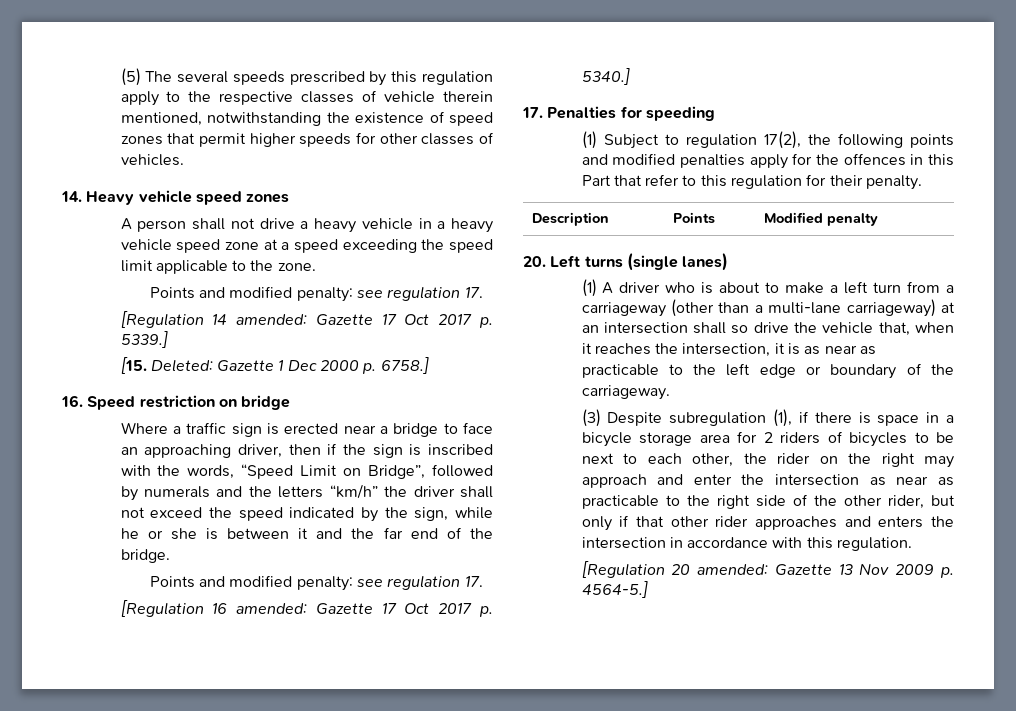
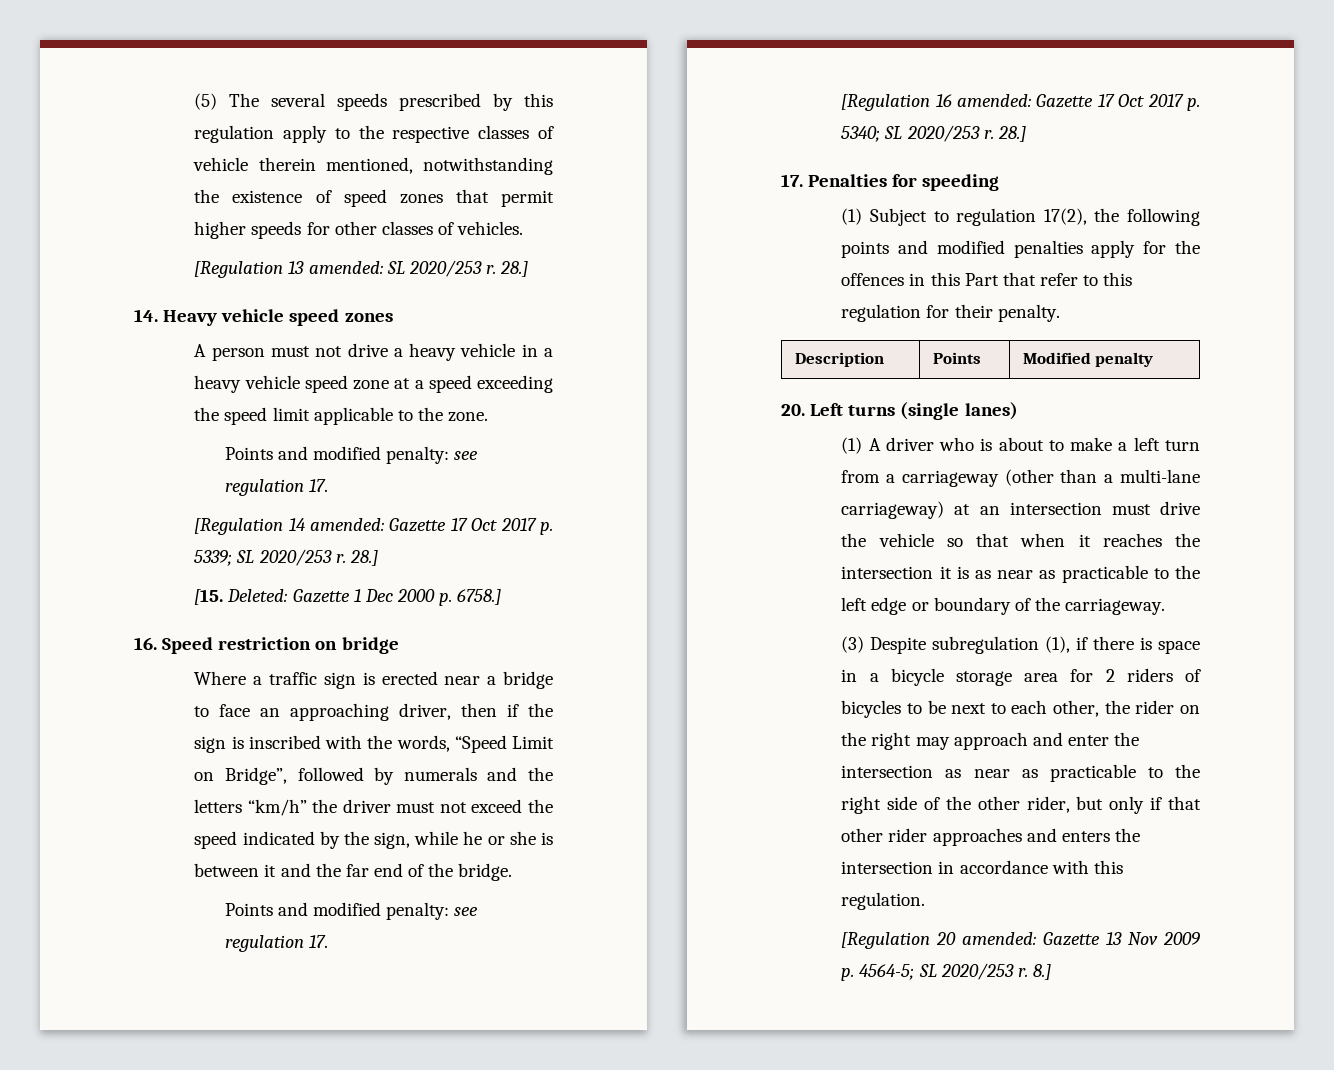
(184, 160) none -> [194,260,529,278] // [Regulation 13 amended: SL 2020/253 r. 28.]
[192,218,226,230] shall -> [270,346,310,357] must
[120,331,168,348] 5339.] -> [194,549,378,566] 5339; SL 2020/253 r. 28.]
[460,486,493,498] shall -> [396,802,436,813] must
[581,68,630,85] 5340.] -> [841,125,1026,142] 5340; SL 2020/253 r. 28.]
[693,322,749,334] shall so -> [1111,504,1151,515] must
[878,322,910,336] that, -> [946,533,1010,547] so that
[682,343,771,357] intersection, -> [841,566,934,579] intersection
[581,581,648,598] 4564-5.] -> [859,963,1052,980] 4564-5; SL 2020/253 r. 8.]

